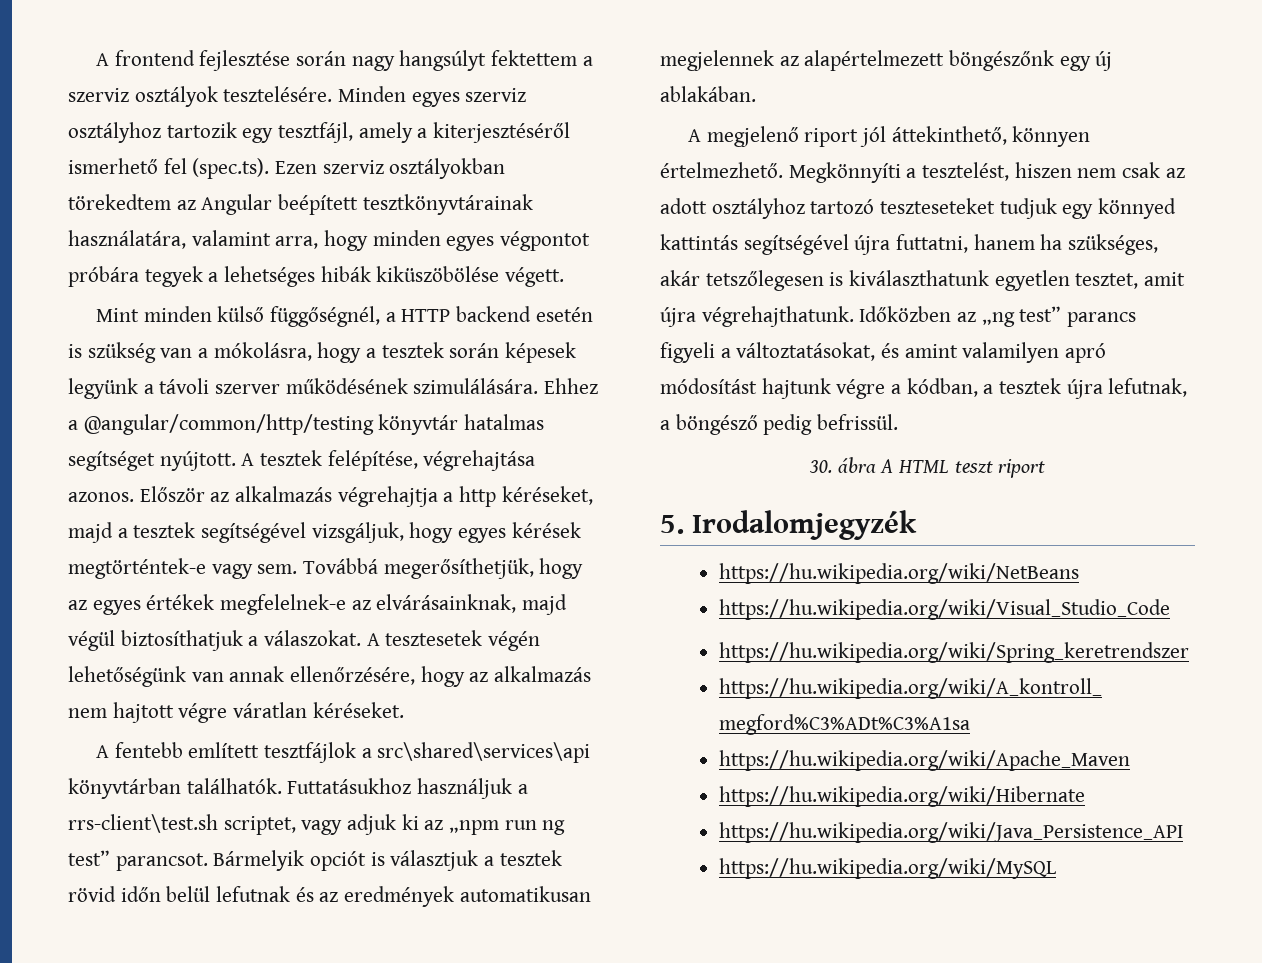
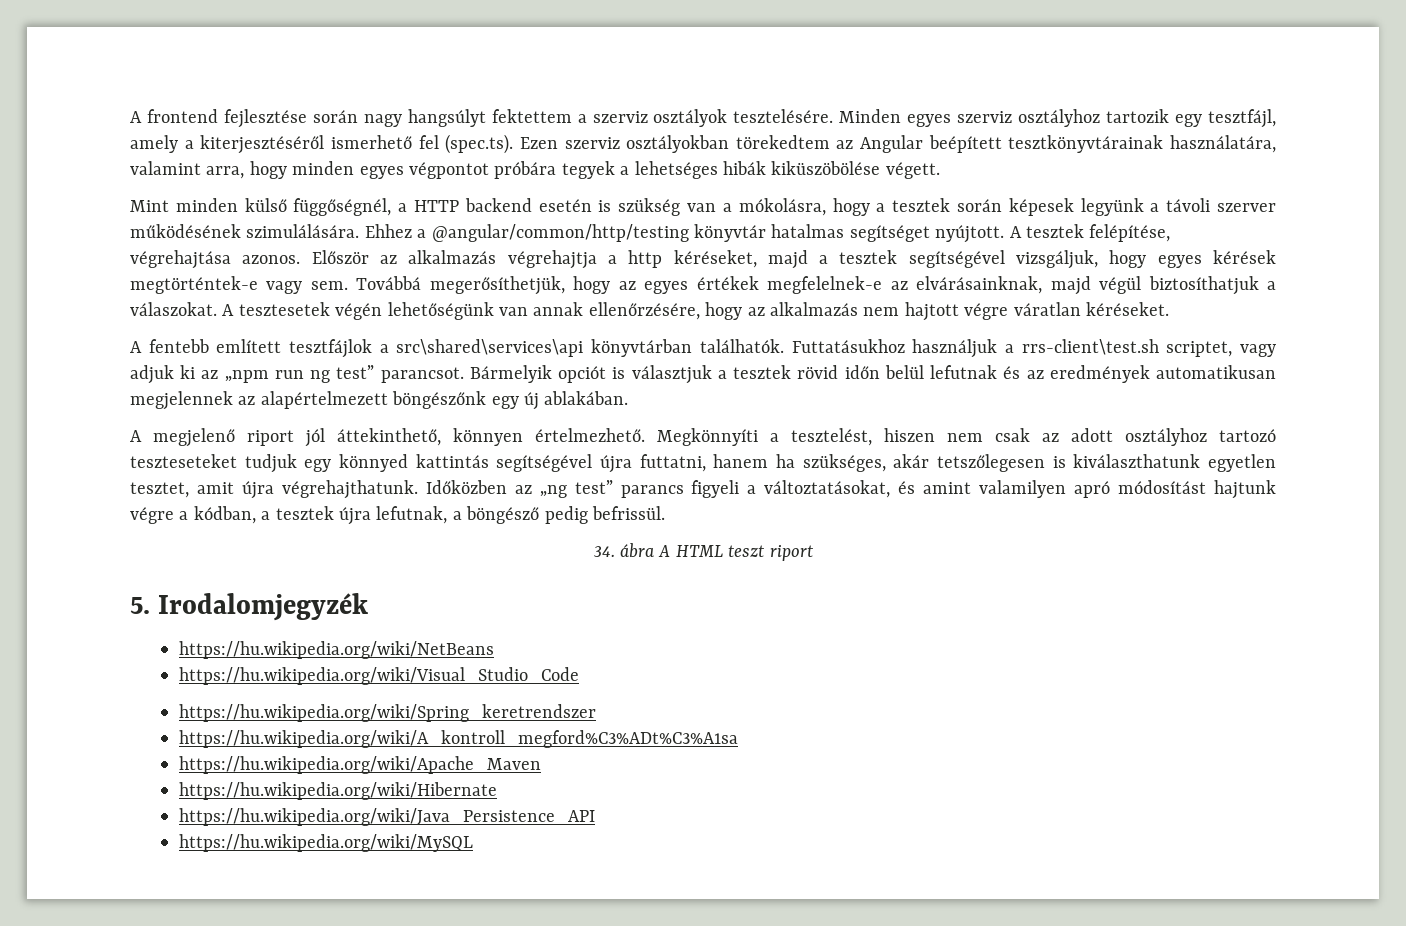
[808,460,832,473] 30. -> [593,546,615,557] 34.

